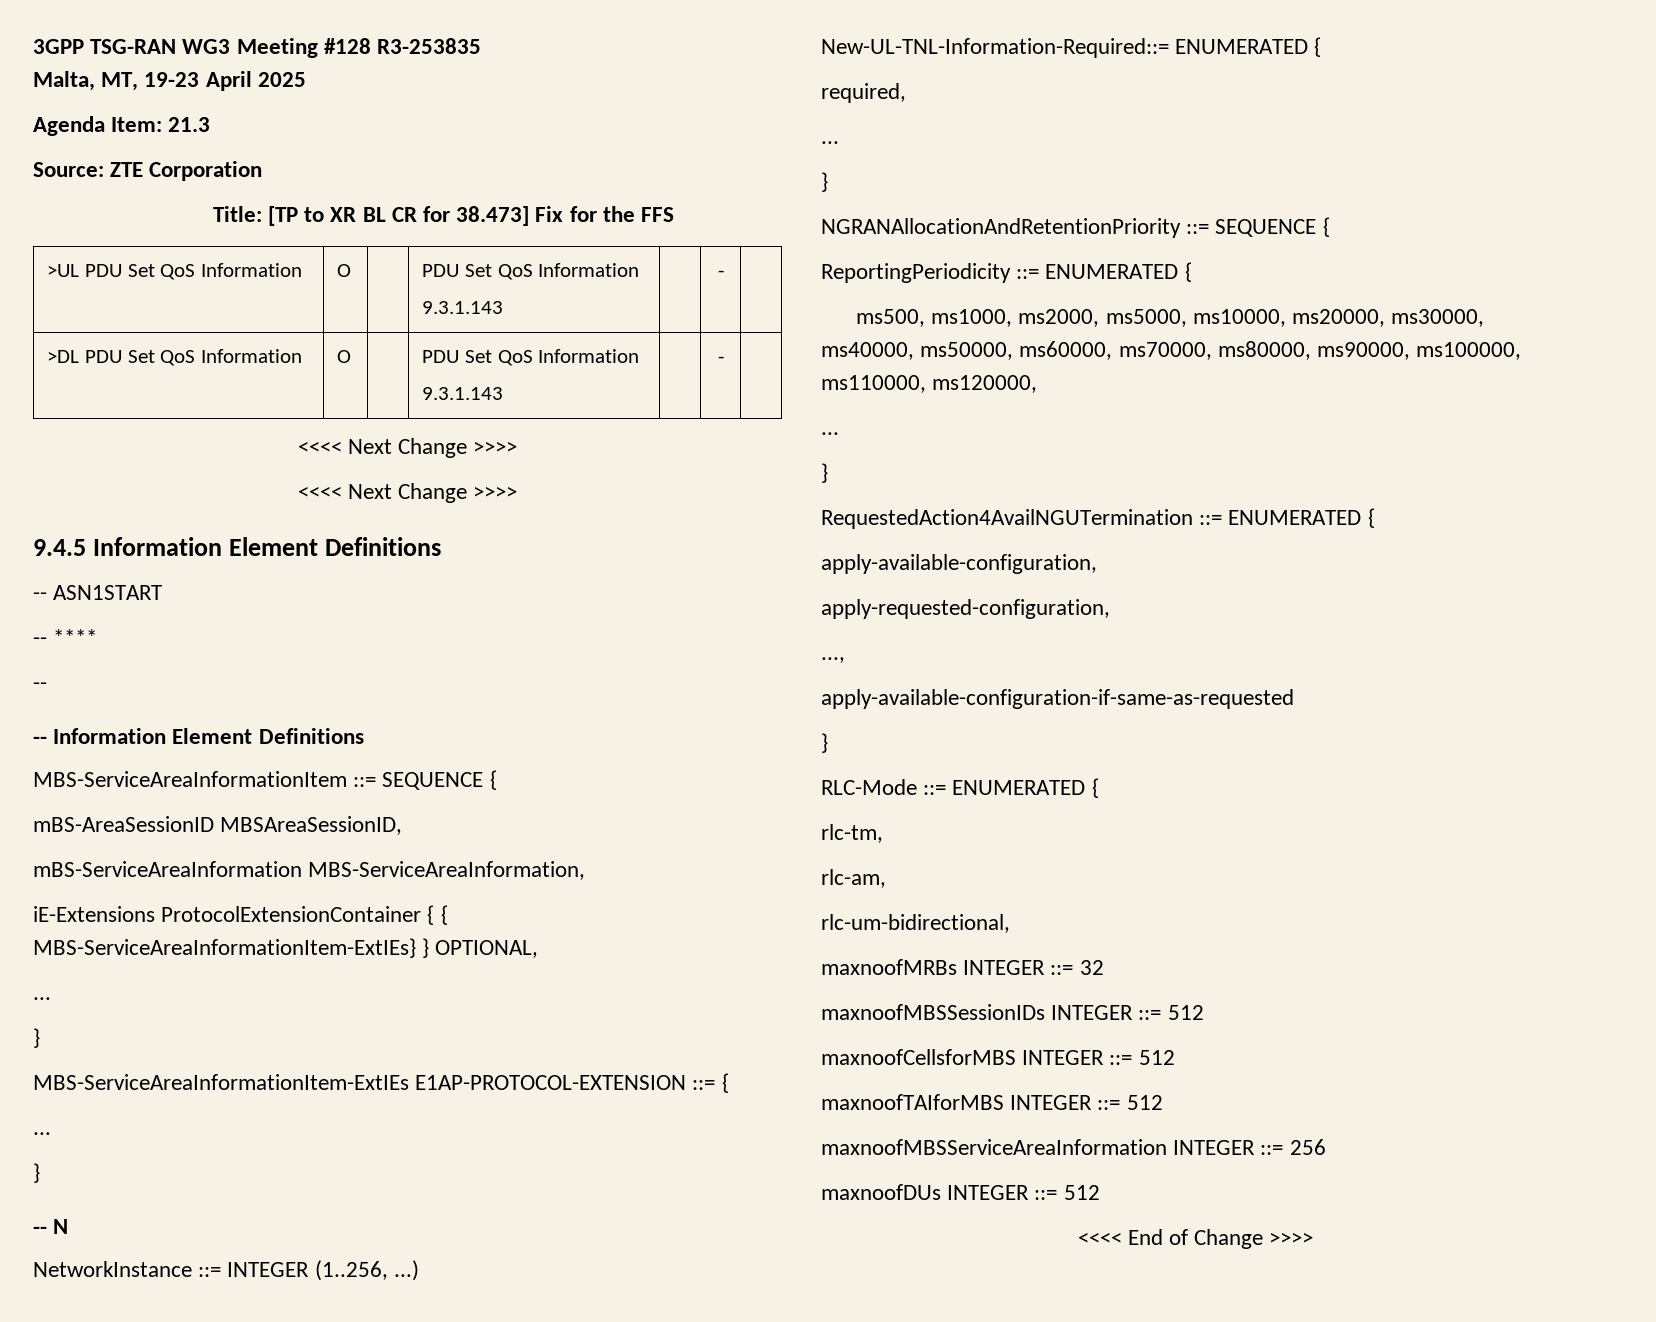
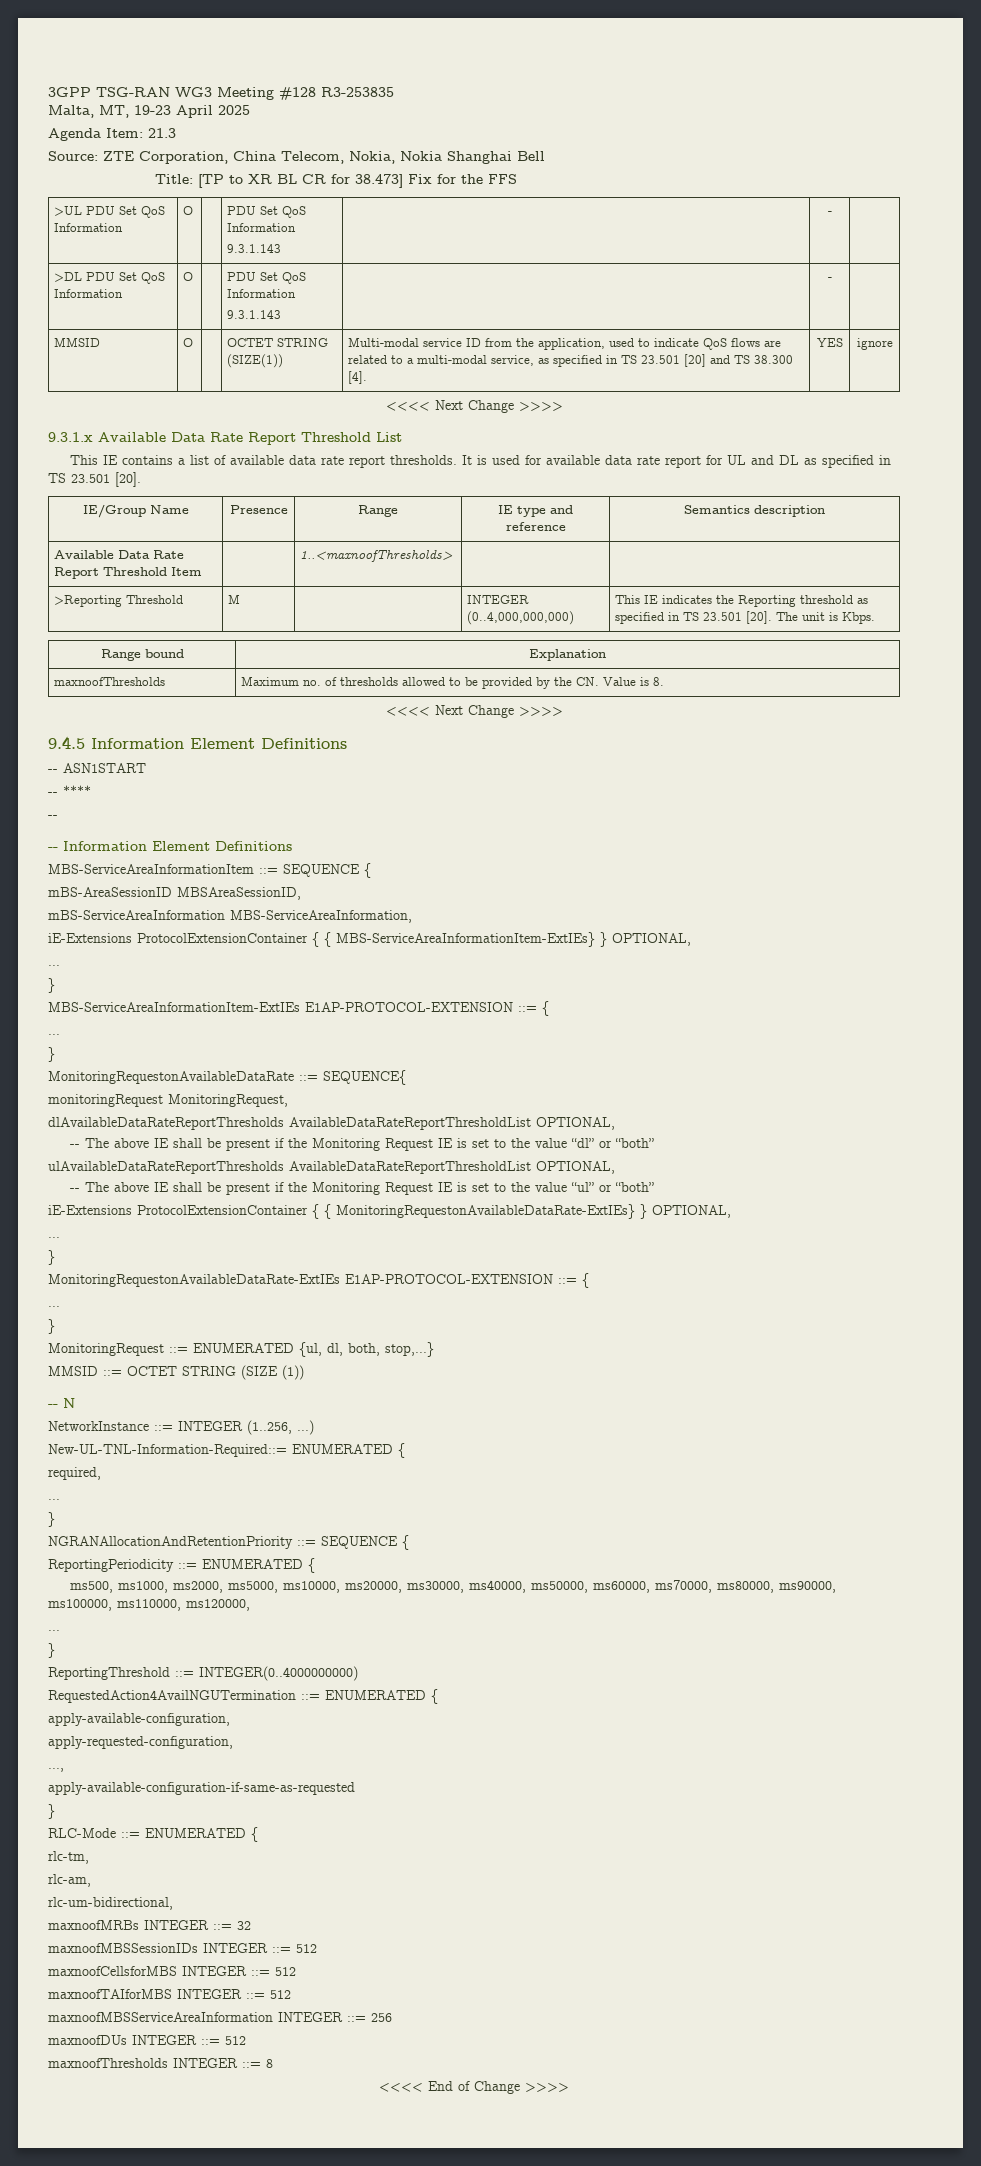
[149,161,263,181] Corporation -> [139,151,545,164] Corporation, China Telecom, Nokia, Nokia Shanghai Bell
[297,438,518,458] // <<<< Next Change >>>> -> [54,337,101,347] [183,338,194,347] [227,338,329,347] [227,354,284,368] [348,337,782,350] [348,354,794,367] [348,371,368,384] [816,338,843,347] [856,338,893,350] [385,400,563,413] [48,432,402,445] [70,455,892,468] [48,472,141,487] [82,504,189,518] [229,505,288,514] [358,505,398,517] [498,505,573,517] [505,522,566,531] [684,505,825,517] [54,550,185,559] [54,567,203,579] [300,550,454,562] [54,595,184,607] [228,594,241,604] [467,595,530,604] [467,611,575,625] [615,595,869,607] [615,611,876,624] [100,649,184,661] [529,649,606,661] [54,677,166,686] [241,676,665,689] // MMSID | O | | OCTET STRING (SIZE(1)) | Multi-modal service ID from the application, used to indicate QoS flows are related to a multi-modal service, as specified in TS 23.501 [20] and TS 38.300 [4]. | YES | ignore // <<<< Next Change >>>> // 9.3.1.x Available Data Rate Report Threshold List // This IE contains a list of available data rate report thresholds. It is used for available data rate report for UL and DL as specified in TS 23.501 [20]. // IE/Group Name | Presence | Range | IE type and reference | Semantics description // Available Data Rate Report Threshold Item | | 1..<maxnoofThresholds> | | // >Reporting Threshold | M | | INTEGER (0..4,000,000,000) | This IE indicates the Reporting threshold as specified in TS 23.501 [20]. The unit is Kbps. // Range bound | Explanation // maxnoofThresholds | Maximum no. of thresholds allowed to be provided by the CN. Value is 8.
(40, 1173) none -> [48,1070,406,1085] [48,1094,288,1107] [48,1117,615,1130] [70,1138,655,1151] [48,1161,615,1174] [70,1182,655,1195] [48,1204,731,1219] [48,1237,60,1238] [48,1250,55,1265] [48,1273,589,1288] [48,1306,60,1307] [48,1319,55,1334] [48,1342,434,1357] [48,1365,304,1380] // MonitoringRequestonAvailableDataRate ::= SEQUENCE{ // monitoringRequest MonitoringRequest, // dlAvailableDataRateReportThresholds AvailableDataRateReportThresholdList OPTIONAL, // -- The above IE shall be present if the Monitoring Request IE is set to the value “dl” or “both” // ulAvailableDataRateReportThresholds AvailableDataRateReportThresholdList OPTIONAL, // -- The above IE shall be present if the Monitoring Request IE is set to the value “ul” or “both” // iE-Extensions ProtocolExtensionContainer { { MonitoringRequestonAvailableDataRate-ExtIEs} } OPTIONAL, // ... // } // MonitoringRequestonAvailableDataRate-ExtIEs E1AP-PROTOCOL-EXTENSION ::= { // ... // } // MonitoringRequest ::= ENUMERATED {ul, dl, both, stop,...} // MMSID ::= OCTET STRING (SIZE (1))
(828, 473) none -> [48,1666,358,1681] // ReportingThreshold ::= INTEGER(0..4000000000)
(1100, 1192) none -> [48,2058,273,2068] // maxnoofThresholds INTEGER ::= 8

